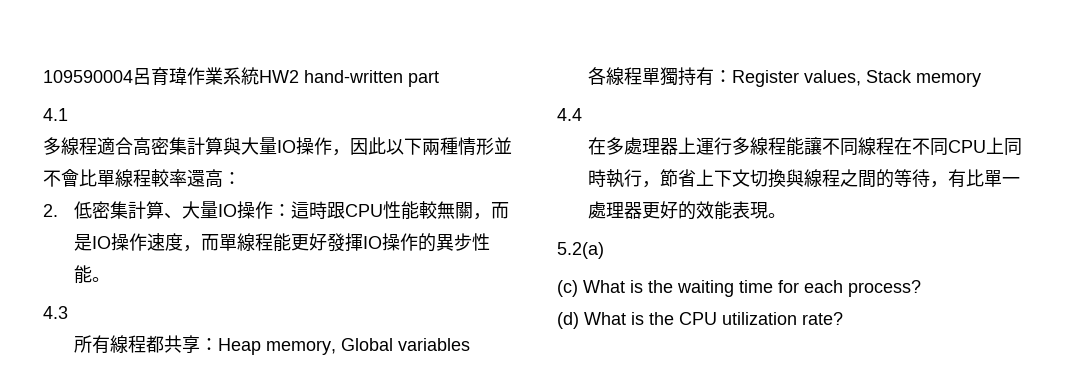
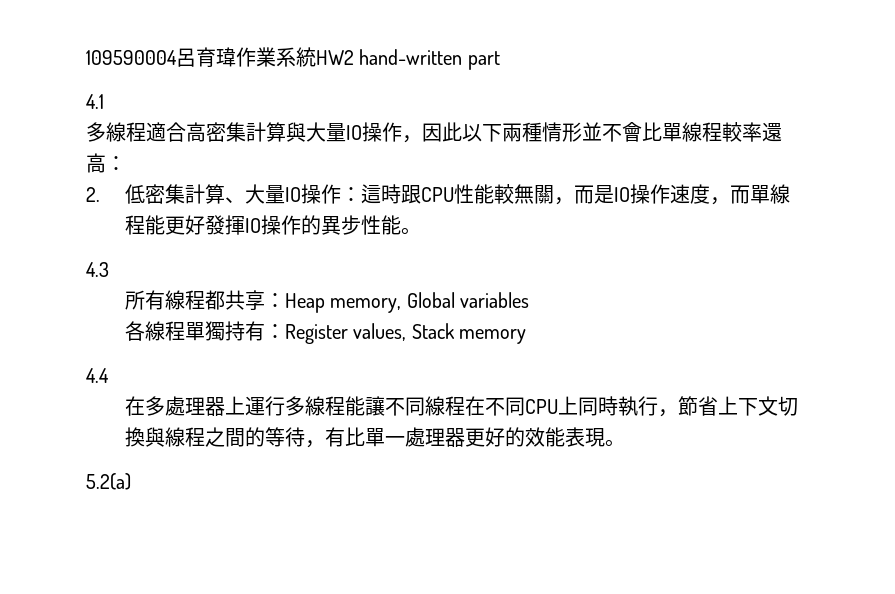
[557,280,921,297] [557,312,843,329] // (c) What is the waiting time for each process? // (d) What is the CPU utilization rate? -> (131, 481) none

